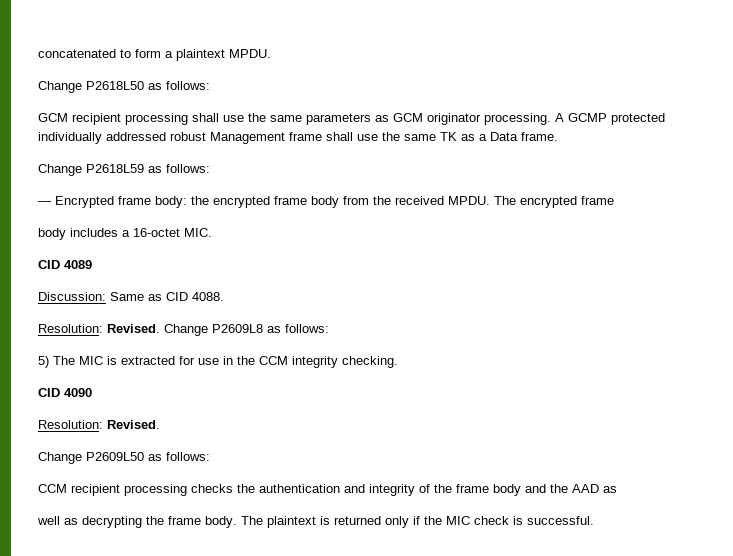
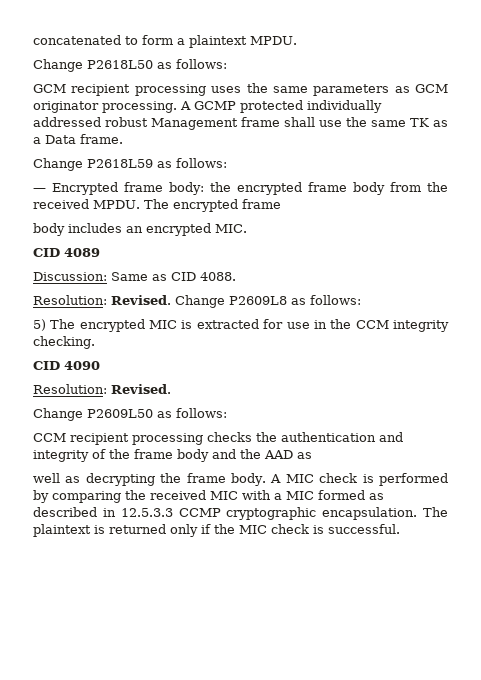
[192,113,244,122] shall use -> [211,86,242,93] uses
[122,228,180,237] a 16-octet -> [126,223,211,236] an encrypted
(75, 360) none -> [79,319,145,332] encrypted
(237, 522) none -> [270,473,449,486] [33,490,384,503] [33,507,418,520] A MIC check is performed by comparing the received MIC with a MIC formed as described in 12.5.3.3 CCMP cryptographic encapsulation.

